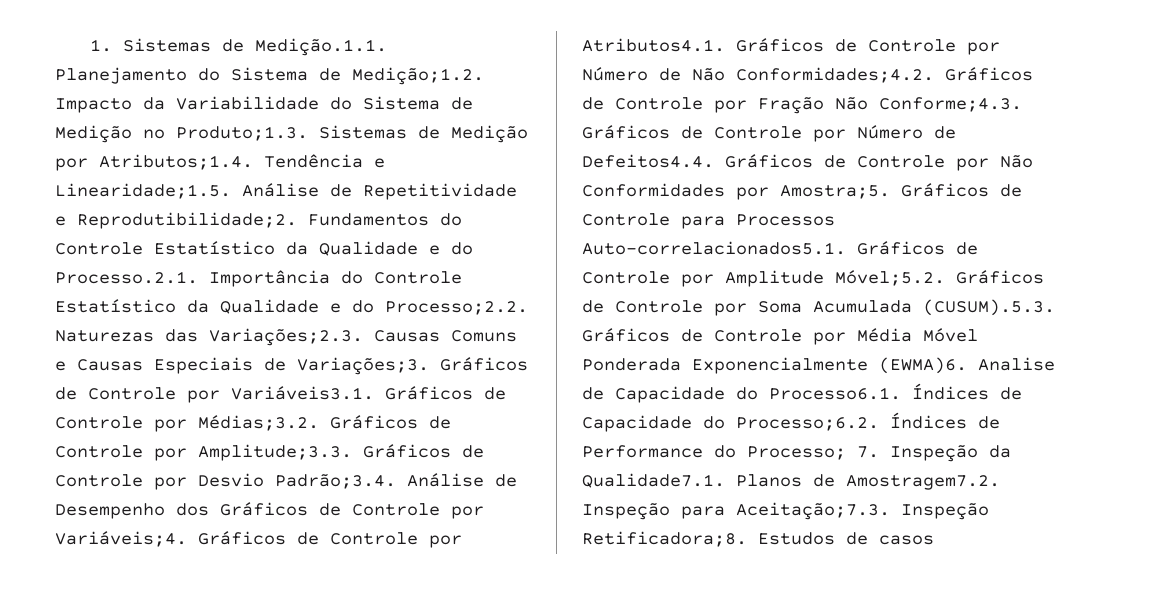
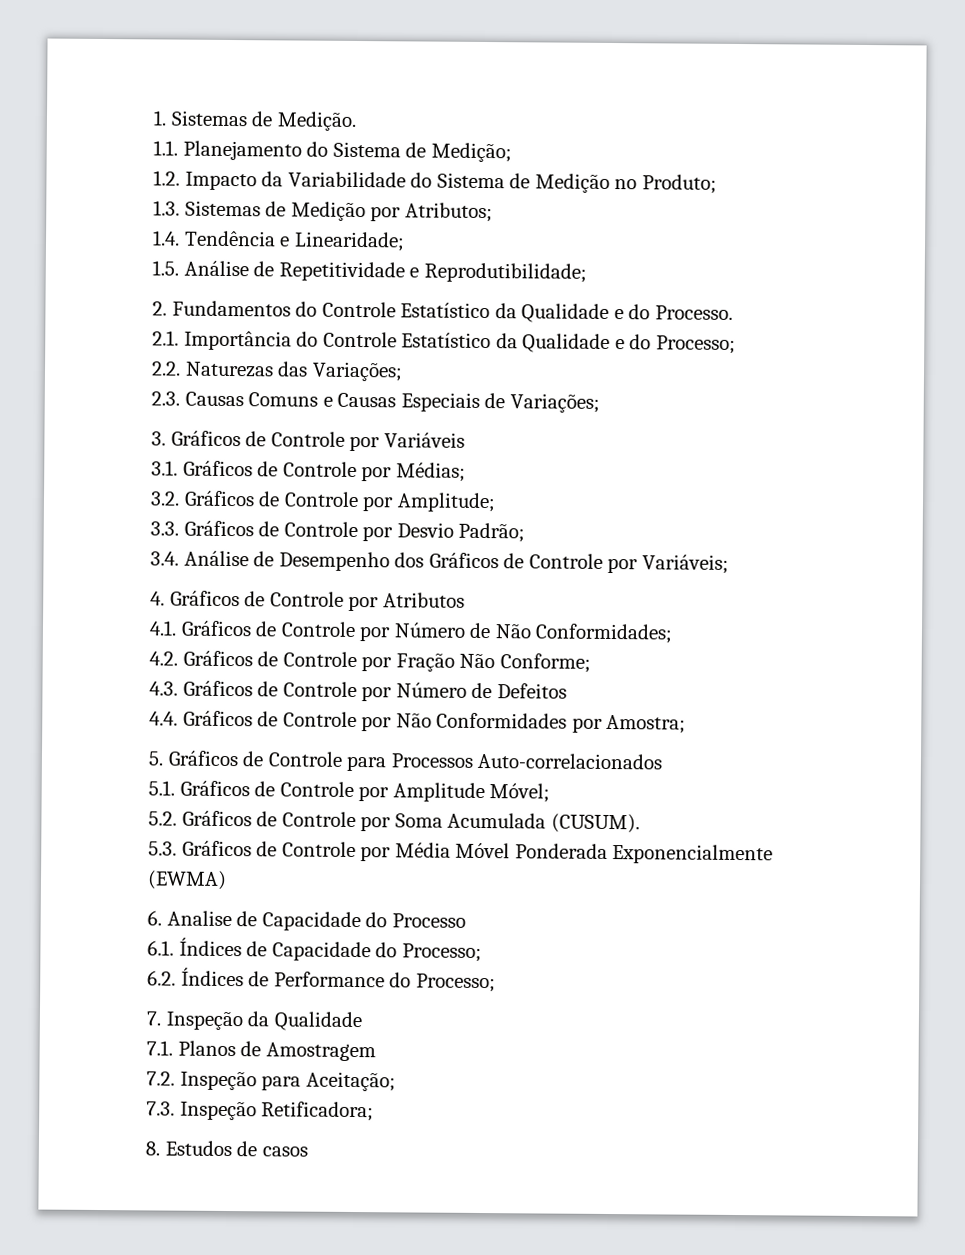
[255,38,388,56] Medição.1.1. -> [276,111,357,131] [153,140,178,156] Medição. // 1.1.
[352,67,484,85] Medição;1.2. -> [430,142,512,163] [153,170,180,186] Medição; // 1.2.
[176,126,308,141] Produto;1.3. -> [641,174,717,194] [153,200,180,216] Produto; // 1.3.
[99,154,385,170] [55,183,231,199] Atributos;1.4. Tendência e Linearidade;1.5. -> [404,202,493,223] [152,230,405,252] [152,260,179,276] Atributos; // 1.4. Tendência e Linearidade; // 1.5.
[77,212,297,229] Reprodutibilidade;2. -> [423,262,587,283] [152,301,167,316] Reprodutibilidade; // 2.
[55,271,198,284] Processo.2.1. -> [654,305,733,320] [152,330,179,346] Processo. // 2.1.
[385,301,528,315] [55,328,363,346] Processo;2.2. Naturezas das Variações;2.3. -> [655,335,736,354] [151,361,403,382] [151,391,180,406] Processo; // 2.2. Naturezas das Variações; // 2.3.
[297,357,528,375] [55,386,506,403] [55,415,451,432] [55,444,352,461] Variações;3. Gráficos de Controle por Variáveis3.1. Gráficos de Controle por Médias;3.2. Gráficos de Controle por Amplitude;3.3. -> [509,393,600,413] [151,430,465,452] [151,460,466,482] [150,490,496,513] [150,521,179,536] Variações; // 3. Gráficos de Controle por Variáveis // 3.1. Gráficos de Controle por Médias; // 3.2. Gráficos de Controle por Amplitude; // 3.3.
[275,473,396,489] Padrão;3.4. -> [458,522,526,543] [150,551,179,566] Padrão; // 3.4.
[55,531,462,548] [582,38,725,52] Variáveis;4. Gráficos de Controle por Atributos4.1. -> [641,554,729,574] [150,590,465,612] [149,620,177,636] Variáveis; // 4. Gráficos de Controle por Atributos // 4.1.
[736,67,934,83] Conformidades;4.2. -> [535,623,674,644] [149,651,178,666] Conformidades; // 4.2.
[879,97,1022,112] [582,125,956,142] [582,154,714,168] Conforme;4.3. Gráficos de Controle por Número de Defeitos4.4. -> [499,653,591,673] [149,680,567,702] [149,711,178,726] Conforme; // 4.3. Gráficos de Controle por Número de Defeitos // 4.4.
[780,185,890,199] Amostra;5. -> [606,714,687,734] [148,751,164,766] Amostra; // 5.
[582,241,846,255] Auto-correlacionados5.1. -> [477,752,664,770] [148,780,175,796] Auto-correlacionados // 5.1.
[835,270,945,286] Móvel;5.2. -> [489,783,551,803] [148,811,177,826] Móvel; // 5.2.
[923,299,1055,316] (CUSUM).5.3. -> [550,813,640,834] [148,841,177,856] (CUSUM). // 5.3.
[879,357,967,374] (EWMA)6. -> [147,870,227,890] [147,910,162,926] (EWMA) // 6.
[769,387,901,400] Processo6.1. -> [391,913,466,928] [147,940,174,956] Processo // 6.1.
[736,417,879,431] Processo;6.2. -> [401,943,482,963] [147,970,176,986] Processo; // 6.2.
(846, 453) none -> (496, 983) //
[582,473,1000,490] [582,502,989,520] [582,531,747,547] Qualidade7.1. Planos de Amostragem7.2. Inspeção para Aceitação;7.3. Inspeção Retificadora;8. -> [273,1011,362,1032] [146,1040,376,1062] [146,1070,396,1092] [146,1100,375,1122] [145,1141,160,1156] Qualidade // 7.1. Planos de Amostragem // 7.2. Inspeção para Aceitação; // 7.3. Inspeção Retificadora; // 8.

